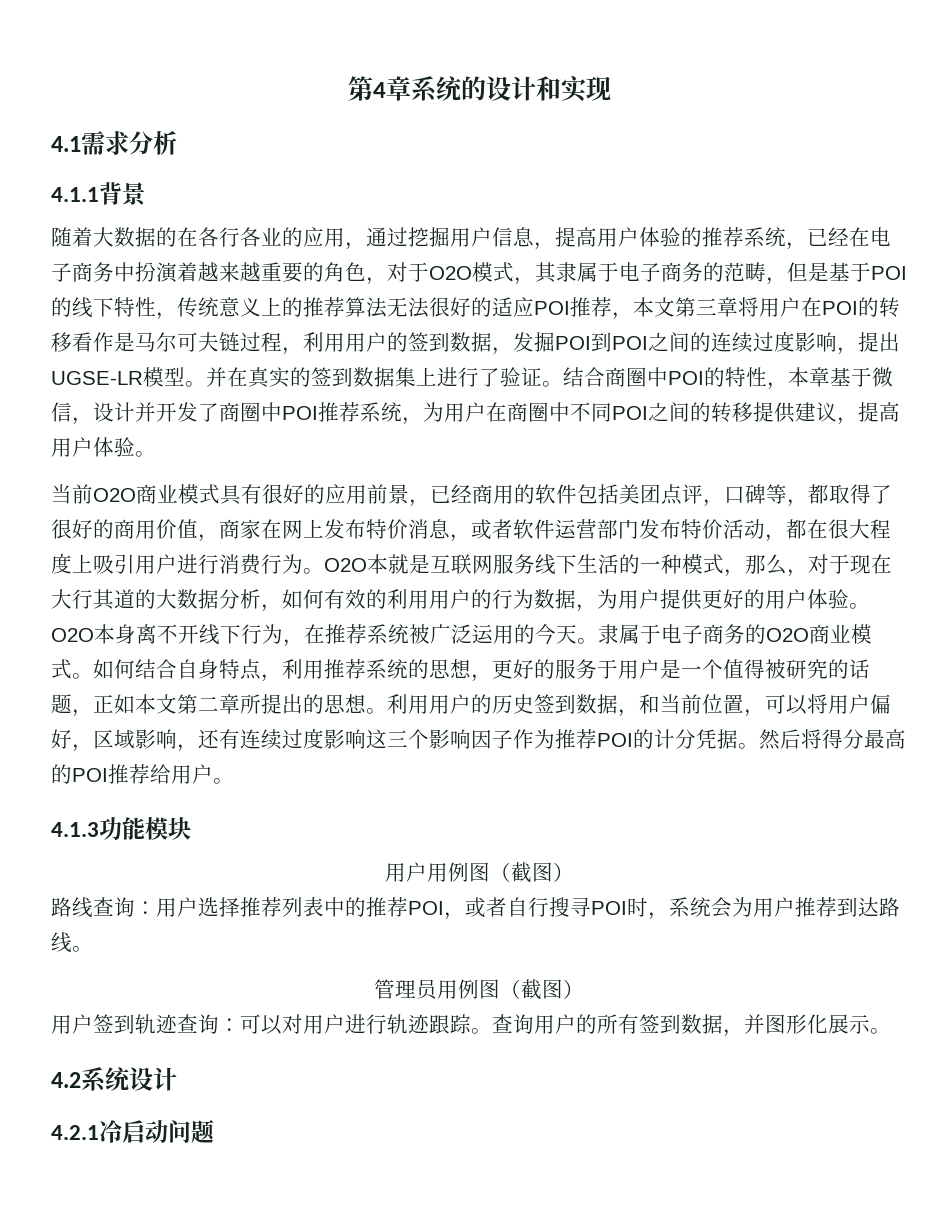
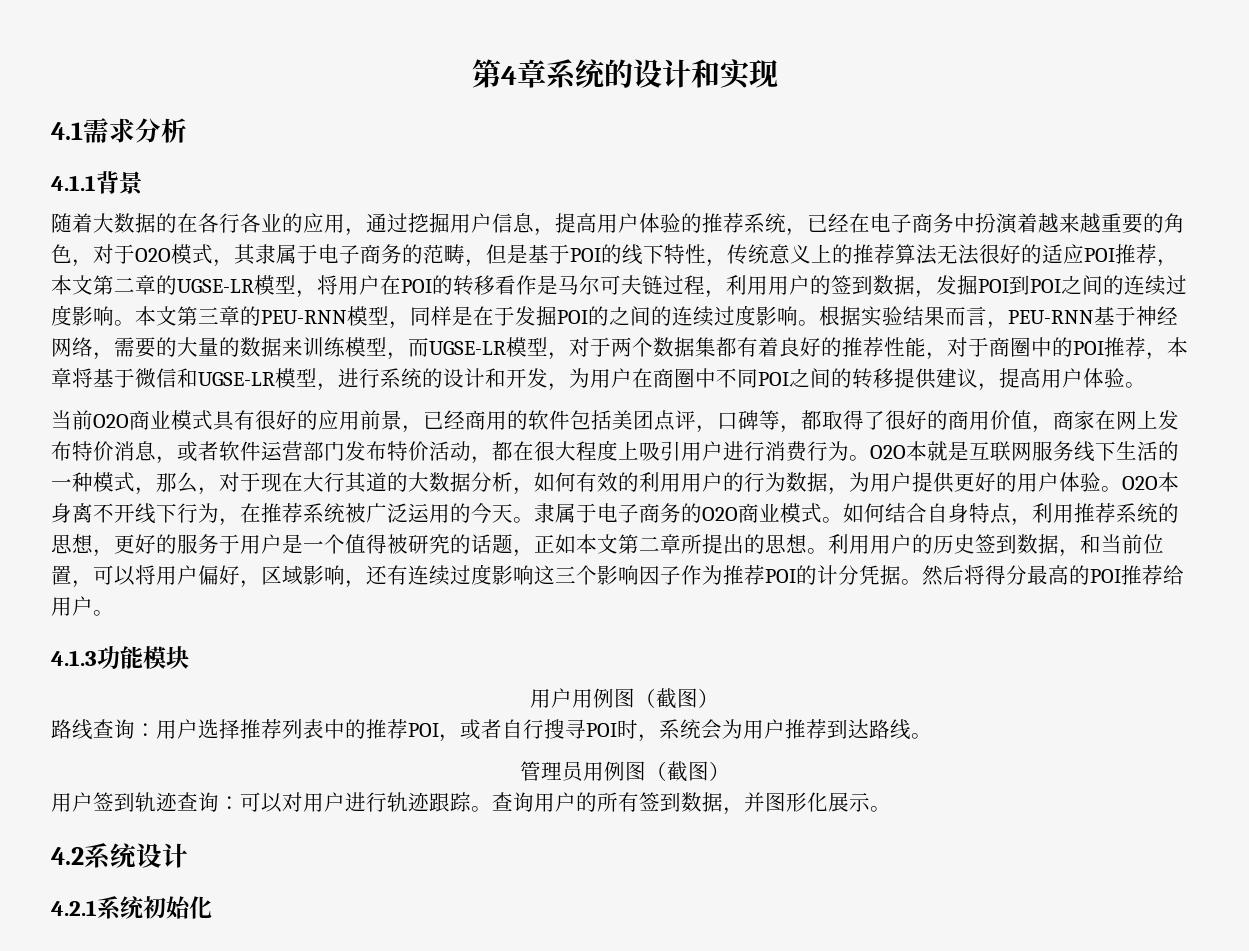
[696,297,738,317] 三章 -> [114,275,317,298] 二章的UGSE-LR模型，
[837,332,900,355] [51,367,893,390] [51,402,402,425] ，提出UGSE-LR模型。并在真实的签到数据集上进行了验证。结合商圈中POI的特性，本章基于微信，设计并开发了商圈中POI推荐系统 -> [114,305,1178,329] [51,337,1188,360] [51,368,548,391] 。本文第三章的PEU-RNN模型，同样是在于发掘POI的之间的连续过度影响。根据实验结果而言，PEU-RNN基于神经网络，需要的大量的数据来训练模型，而UGSE-LR模型，对于两个数据集都有着良好的推荐性能，对于商圈中的POI推荐，本章将基于微信和UGSE-LR模型，进行系统的设计和开发
[99,1119,214,1143] 冷启动问题 -> [97,896,212,920] 系统初始化

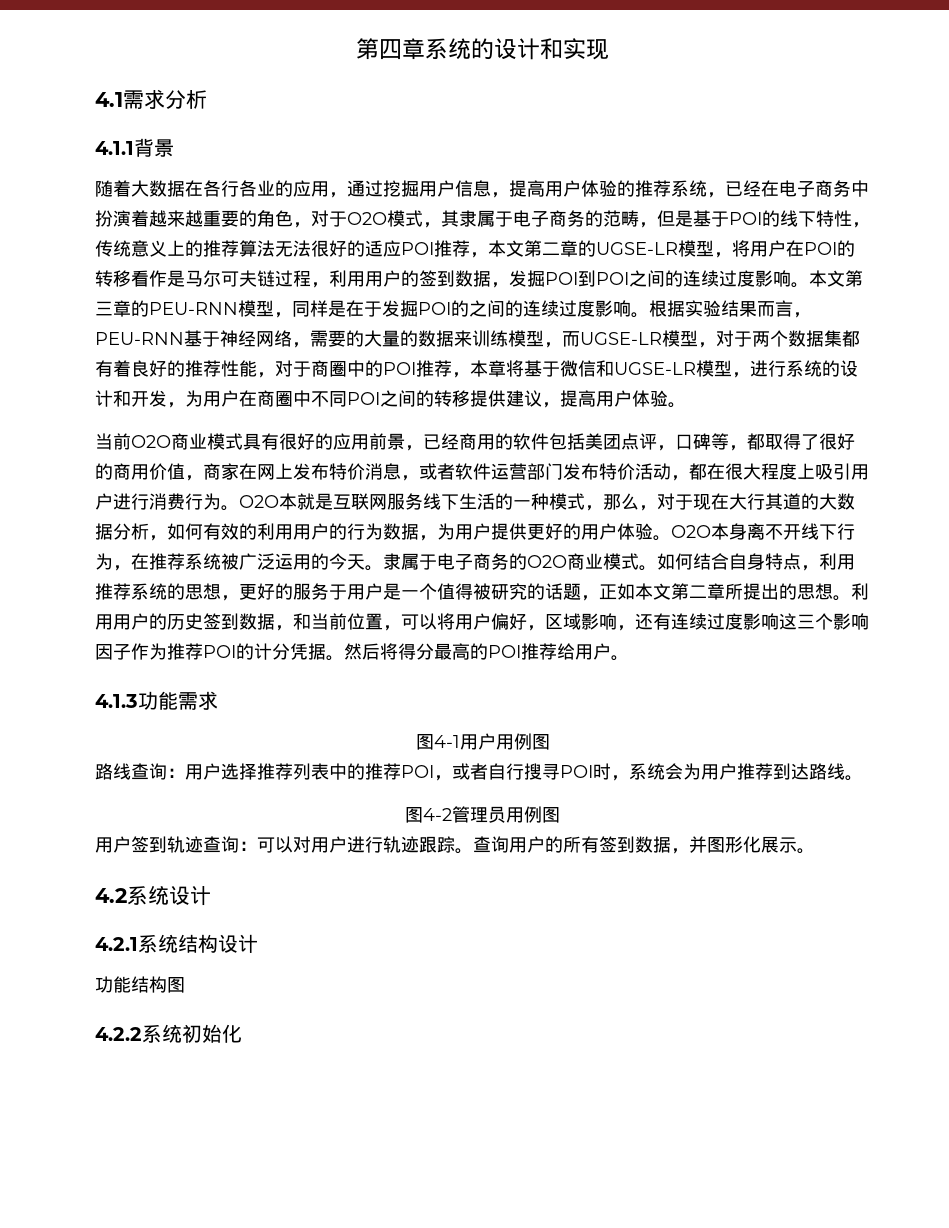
[471,59,517,88] 第4 -> [356,38,402,60] 第四
[156,213,177,233] 的 -> (185, 188) none
[143,646,189,669] 模块 // -> [178,691,218,710] [415,734,460,750] 需求 // 图4-1
[635,688,719,709] （截图） -> (550, 742) none
(932, 736) none -> [405,807,452,823] 图4-2
[645,761,730,782] （截图） -> (560, 815) none
(145, 907) none -> [178,934,258,953] [95,976,185,993] [95,1024,182,1043] 结构设计 // 功能结构图 // 4.2.2系统

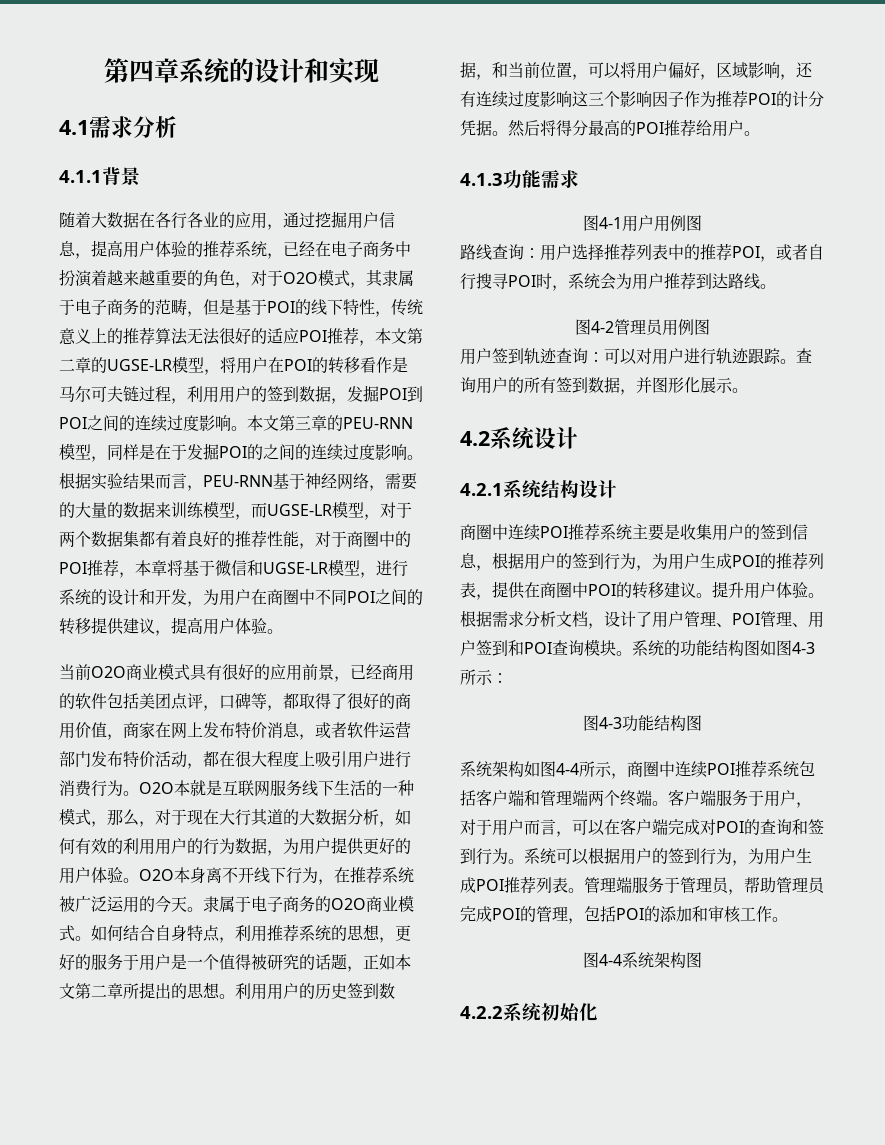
[95,976,149,993] 功能结 -> [460,523,808,541] [460,552,824,571] [460,581,824,600] [460,610,824,629] [460,639,815,657] [460,669,508,685] [582,715,702,732] [460,760,815,779] [460,789,812,808] [460,818,824,837] [460,847,812,866] [460,876,825,895] [460,905,788,924] [582,952,670,968] 商圈中连续POI推荐系统主要是收集用户的签到信息，根据用户的签到行为，为用户生成POI的推荐列表，提供在商圈中POI的转移建议。提升用户体验。根据需求分析文档，设计了用户管理、POI管理、用户签到和POI查询模块。系统的功能结构图如图4-3所示： // 图4-3功能结构图 // 系统架构如图4-4所示，商圈中连续POI推荐系统包括客户端和管理端两个终端。客户端服务于用户，对于用户而言，可以在客户端完成对POI的查询和签到行为。系统可以根据用户的签到行为，为用户生成POI推荐列表。管理端服务于管理员，帮助管理员完成POI的管理，包括POI的添加和审核工作。 // 图4-4系统架

